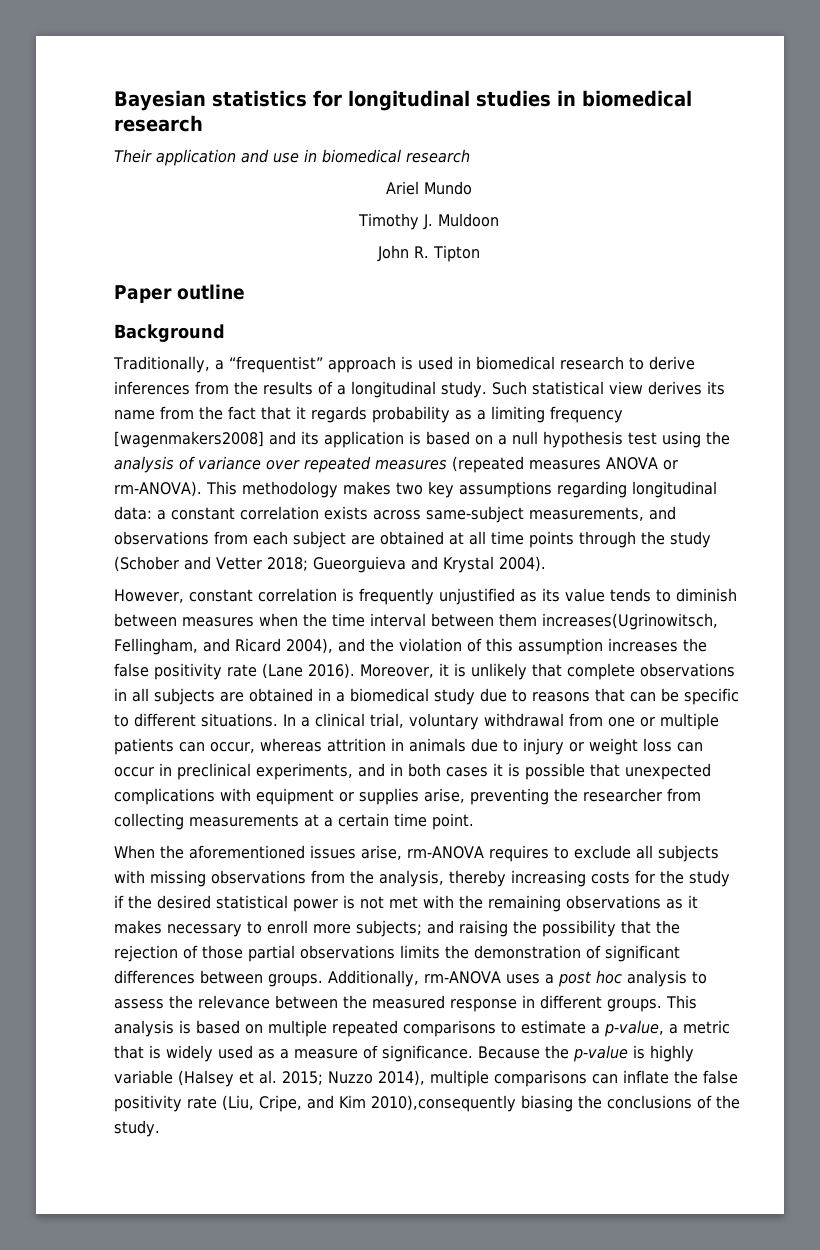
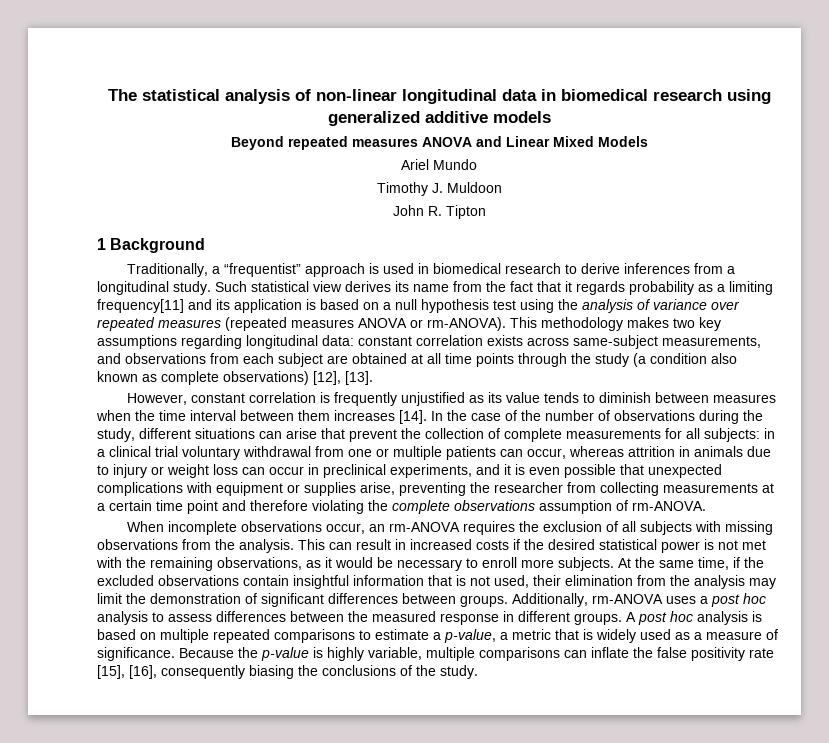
[114,90,692,111] [114,115,203,132] [114,149,470,166] Bayesian statistics for longitudinal studies in biomedical research // Their application and use in biomedical research -> [107,89,771,104] [327,111,551,126] [230,136,648,150] The statistical analysis of non-linear longitudinal data in biomedical research using generalized additive models // Beyond repeated measures ANOVA and Linear Mixed Models
[114,284,245,303] Paper outline // -> [97,238,106,250] 1
[234,381,333,395] the results of -> (724, 268) none
[550,406,623,423] [114,431,264,448] frequency [wagenmakers2008] -> [97,299,184,313] frequency[11]
[157,510,166,520] a -> (354, 340) none
[114,556,546,573] (Schober and Vetter 2018; Gueorguieva and Krystal 2004). -> [633,353,737,367] [97,371,373,385] (a condition also known as complete observations) [12], [13].
[542,613,718,630] [114,638,707,655] [114,663,735,680] [114,688,739,705] [114,713,404,728] increases(Ugrinowitsch, Fellingham, and Ricard 2004), and the violation of this assumption increases the false positivity rate (Lane 2016). Moreover, it is unlikely that complete observations in all subjects are obtained in a biomedical study due to reasons that can be specific to different situations. In a clinical trial, -> [334,410,763,424] [97,428,775,442] [97,446,178,457] increases [14]. In the case of the number of observations during the study, different situations can arise that prevent the collection of complete measurements for all subjects: in a clinical trial
[390,763,520,777] in both cases it is -> [504,464,560,475] it is even
[432,813,474,830] [114,845,631,862] point. // When the aforementioned issues arise, rm-ANOVA requires to exclude -> [187,500,706,514] [127,521,619,535] point and therefore violating the complete observations assumption of rm-ANOVA. // When incomplete observations occur, an rm-ANOVA requires the exclusion of
[379,870,730,887] analysis, thereby increasing costs for the study -> [239,539,509,553] analysis. This can result in increased costs
[566,895,661,909] observations -> [217,557,302,570] observations,
[114,920,162,934] makes -> [335,557,393,568] would be
[356,920,680,937] [114,945,440,962] subjects; and raising the possibility that the rejection of those partial observations limits -> [558,557,764,571] [97,575,776,589] [97,593,122,604] subjects. At the same time, if the excluded observations contain insightful information that is not used, their elimination from the analysis may limit
[169,995,270,1009] the relevance -> [216,611,286,622] differences
[666,995,697,1009] This -> [626,611,693,625] A post hoc
[114,1070,425,1087] variable (Halsey et al. 2015; Nuzzo 2014), -> [368,647,422,660] variable,
[222,1095,516,1112] (Liu, Cripe, and Kim 2010),consequently -> [97,665,245,679] [15], [16], consequently

